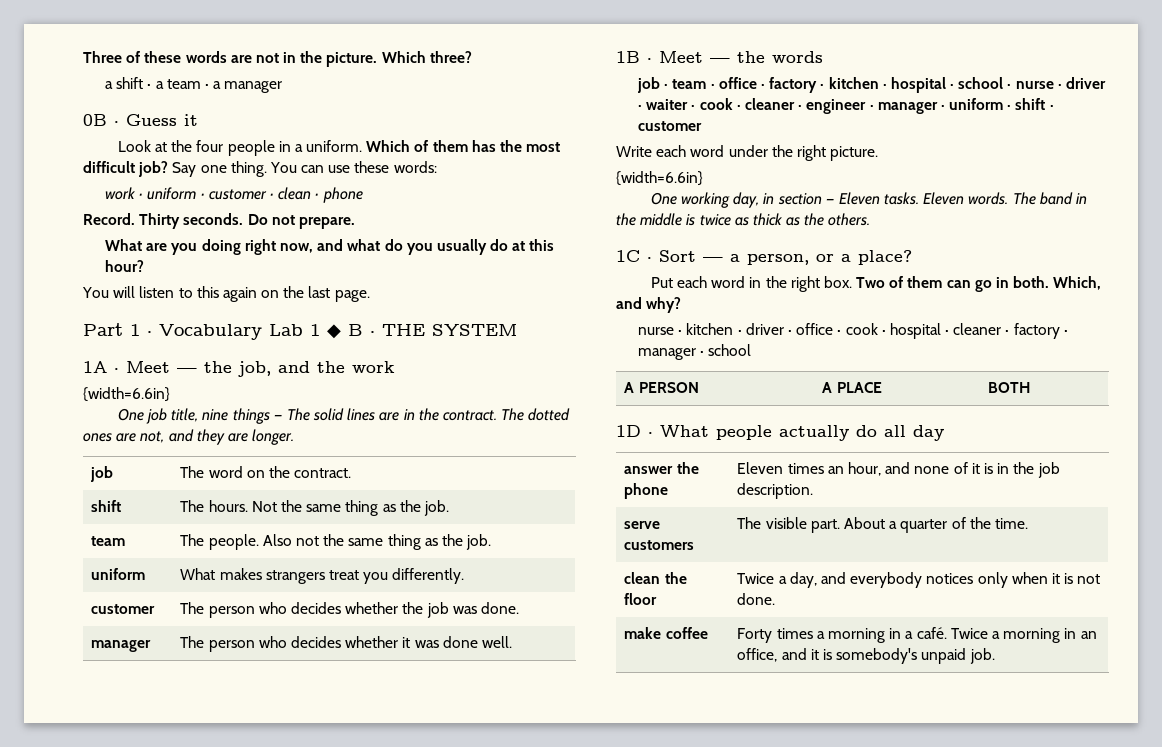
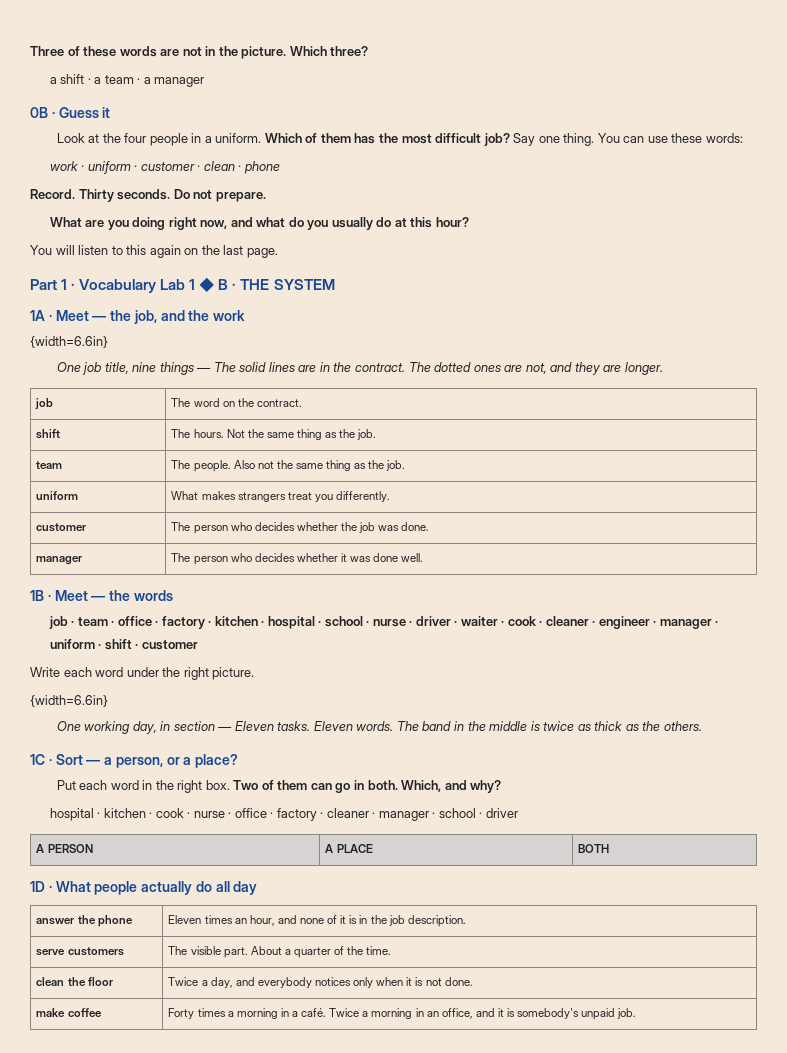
[638,323,1068,339] nurse · kitchen · driver · office · cook · hospital · cleaner · factory · -> [49,808,376,821] hospital · kitchen · cook · nurse · office · factory · cleaner ·
(752, 350) none -> [479,808,518,818] · driver

